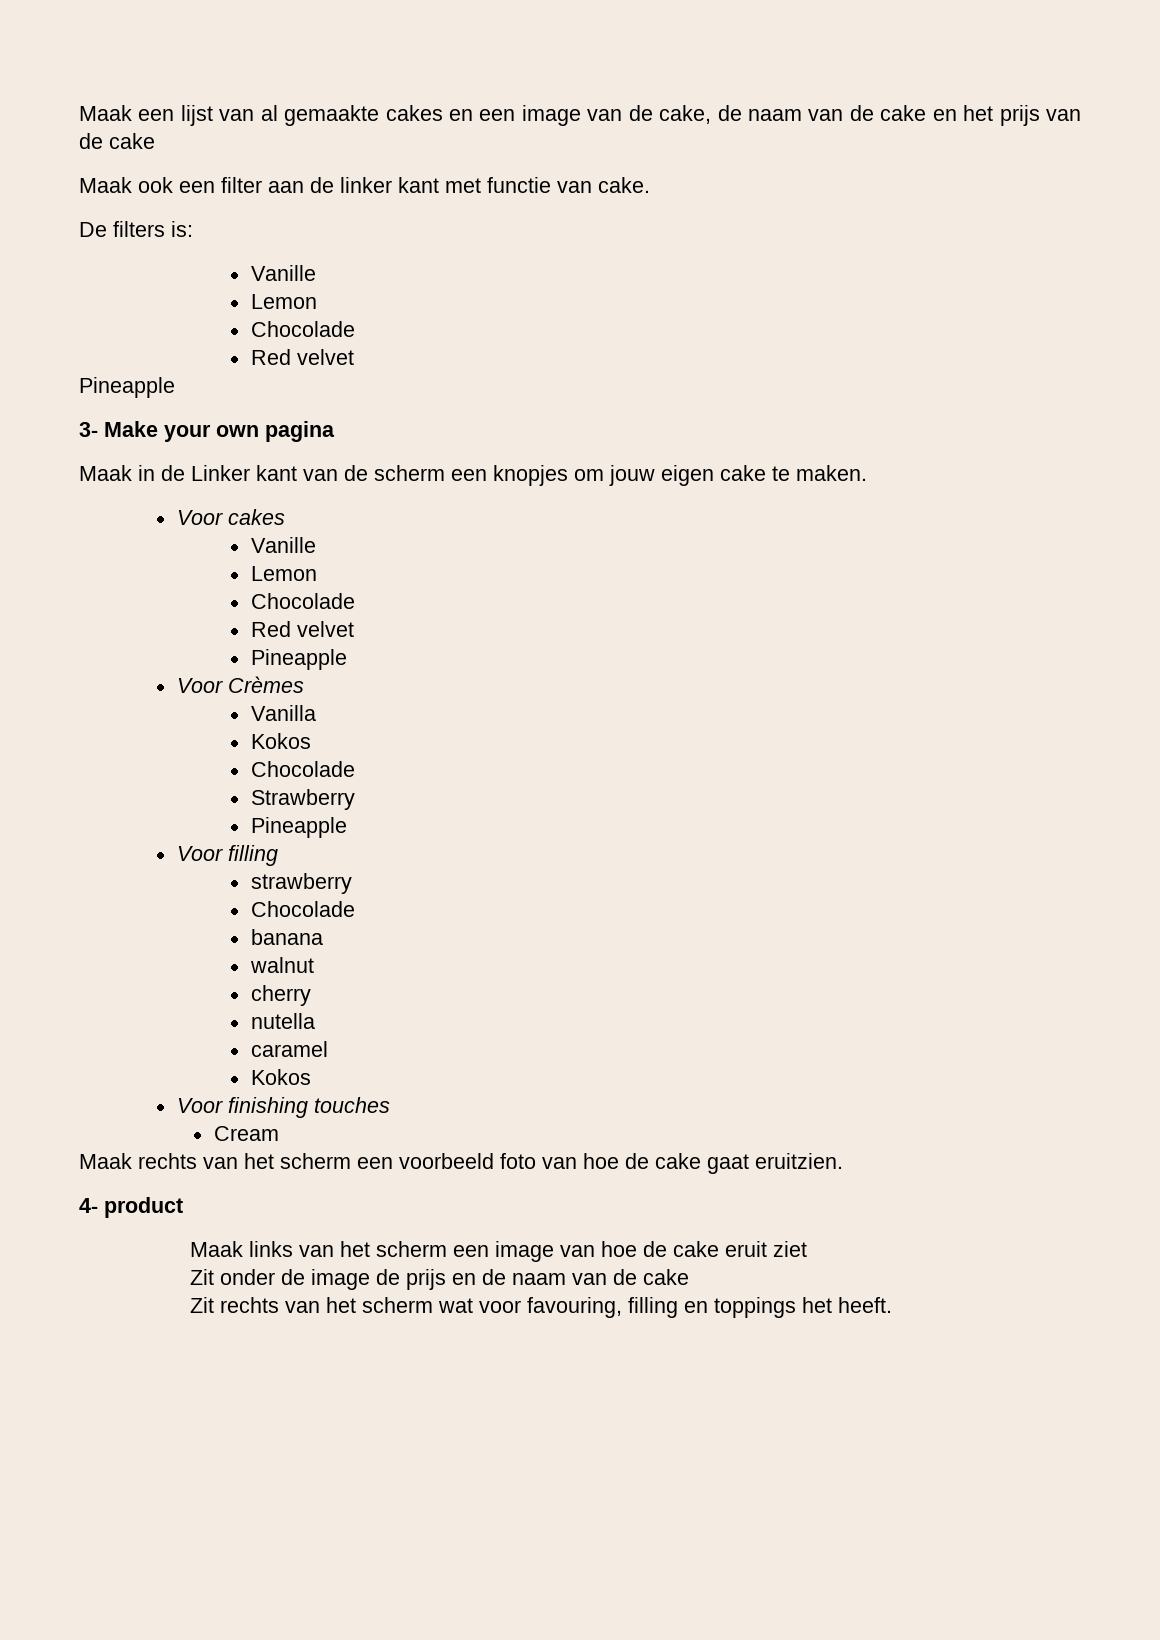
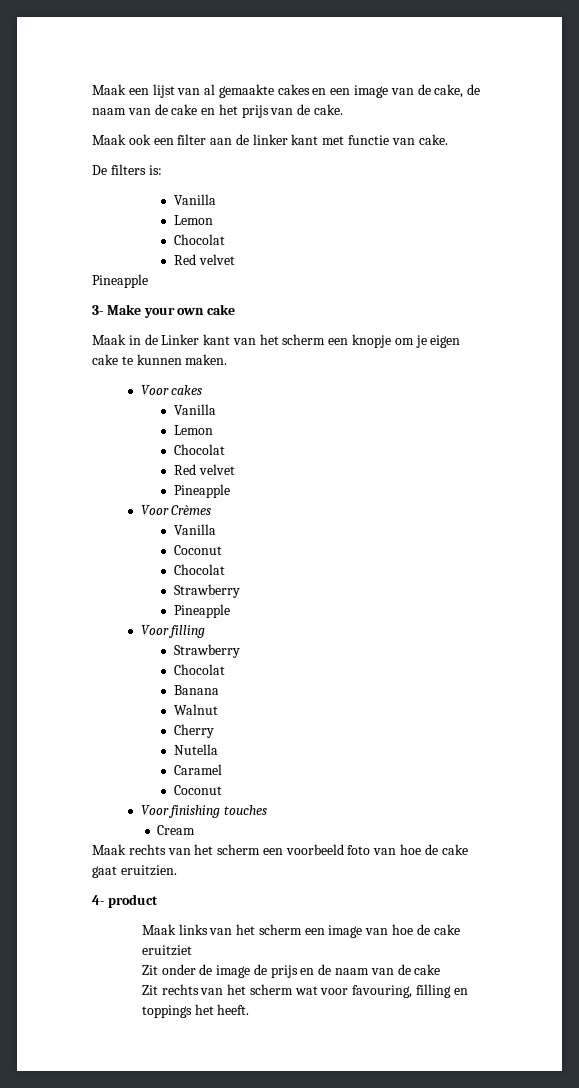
[109,133,155,149] cake -> [314,104,344,115] cake.
[250,265,316,281] [250,294,317,309] [250,321,355,337] Vanille // Lemon // Chocolade -> [173,194,216,205] [173,215,213,225] [173,234,225,245] Vanilla // Lemon // Chocolat
[265,421,335,442] pagina -> [207,304,236,315] cake
[344,465,655,486] de scherm een knopjes om jouw -> [259,334,427,348] het scherm een knopje om je
(790, 473) none -> [136,354,182,365] kunnen
[250,537,316,553] [250,566,317,581] [250,593,355,609] Vanille // Lemon // Chocolade -> [173,404,216,415] [173,425,213,435] [173,444,225,455] Vanilla // Lemon // Chocolat
[250,733,311,749] [250,761,355,777] Kokos // Chocolade -> [173,545,222,555] [173,564,225,575] Coconut // Chocolat
[250,873,352,894] [250,901,355,917] [250,929,323,945] [249,957,314,973] [250,985,311,1006] [250,1013,315,1029] [250,1041,328,1057] [250,1069,311,1085] strawberry // Chocolade // banana // walnut // cherry // nutella // caramel // Kokos -> [173,644,240,658] [173,664,225,675] [173,685,219,695] [173,704,218,715] [173,724,214,738] [173,744,218,755] [173,764,222,775] [173,785,222,795] Strawberry // Chocolat // Banana // Walnut // Cherry // Nutella // Caramel // Coconut
[725,1241,808,1257] eruit ziet -> [141,945,192,956] eruitziet

